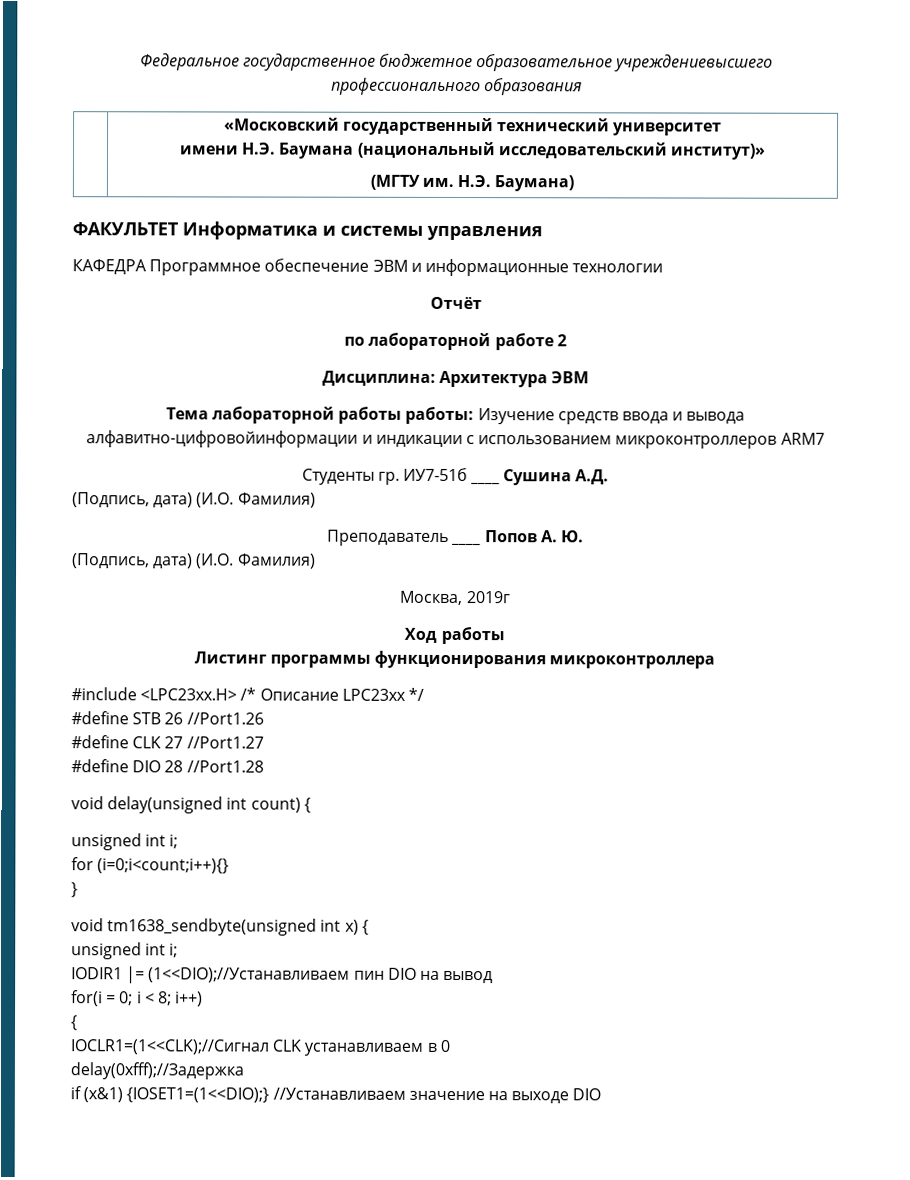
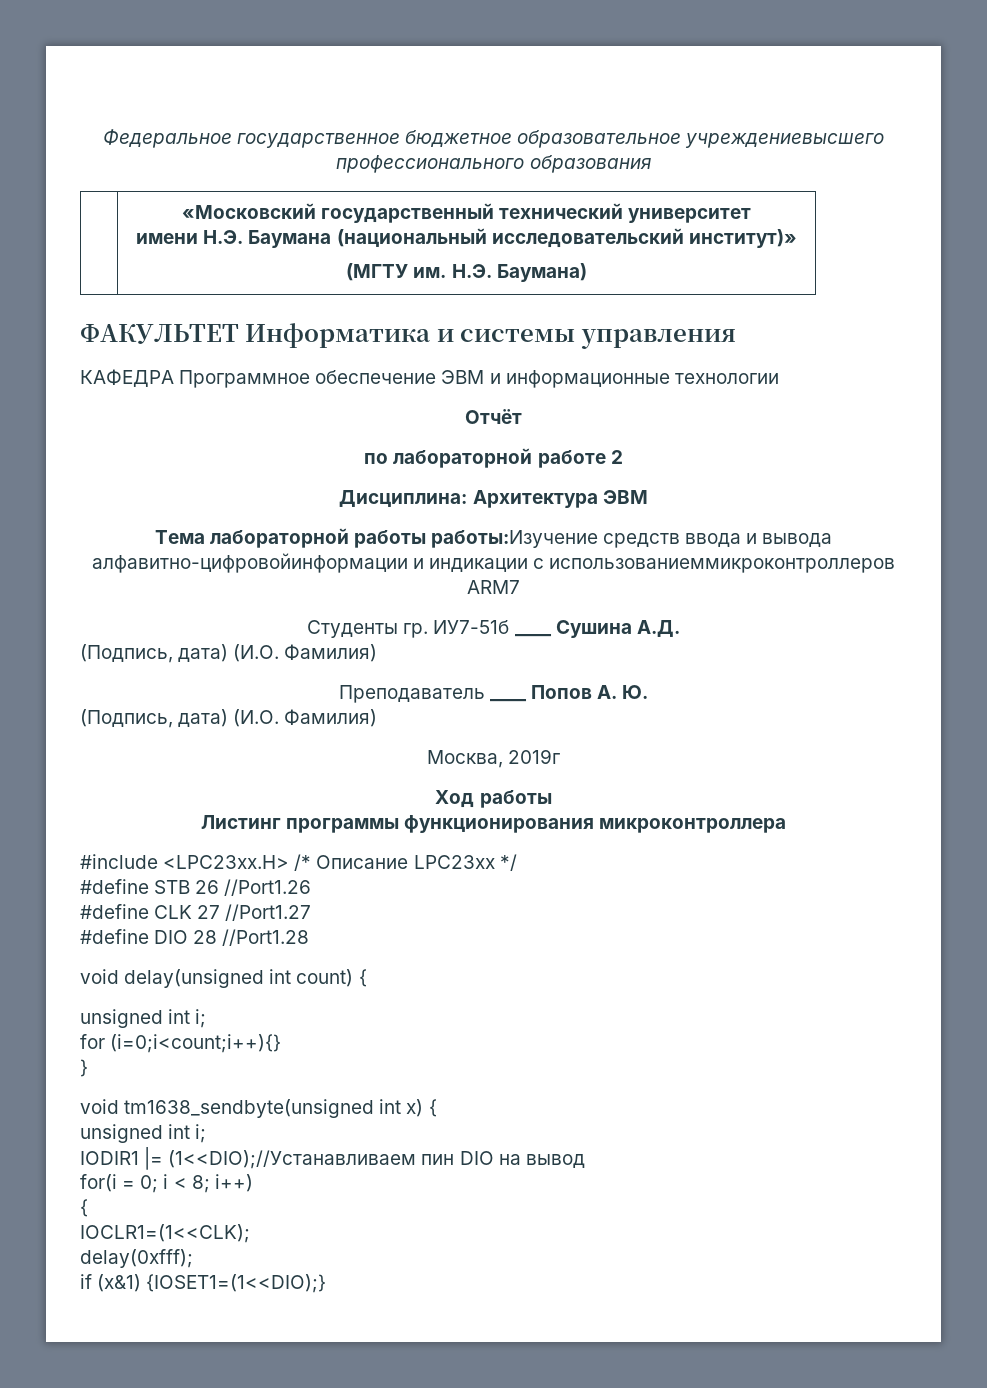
[405,406,555,425] работы: Изучение -> [430,530,598,548] работы:Изучение
[478,435,778,449] использованием микроконтроллеров -> [549,558,896,573] использованиеммикроконтроллеров
[70,1039,450,1056] [70,1062,244,1080] [70,1086,602,1104] IOCLR1=(1<<CLK);//Сигнал CLK устанавливаем в 0 // delay(0xfff);//Задержка // if (x&1) {IOSET1=(1<<DIO);} //Устанавливаем значение на выходе DIO -> [80,1224,250,1243] [80,1249,193,1268] [80,1274,327,1293] IOCLR1=(1<<CLK); // delay(0xfff); // if (x&1) {IOSET1=(1<<DIO);}

